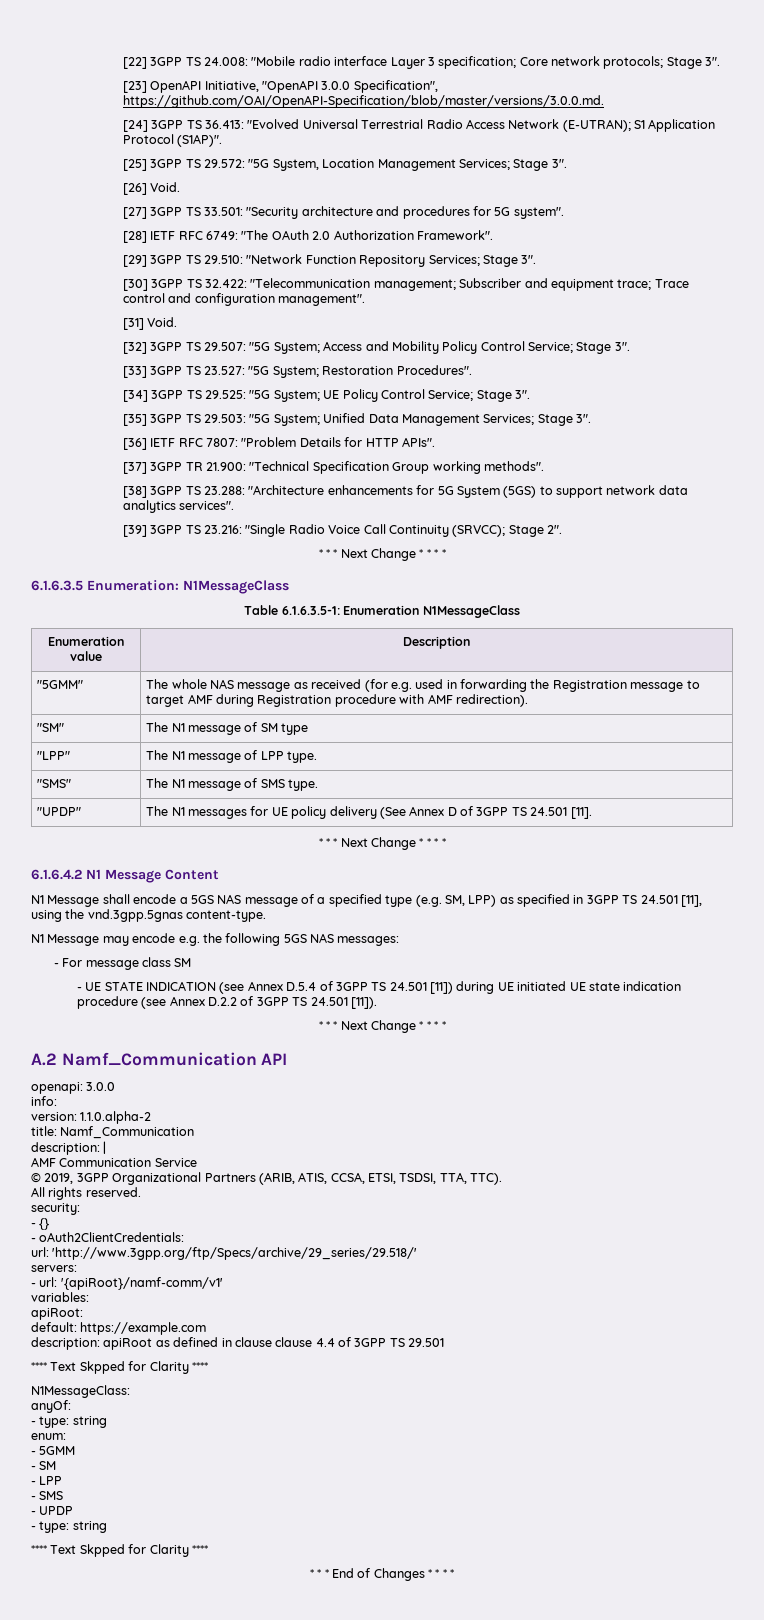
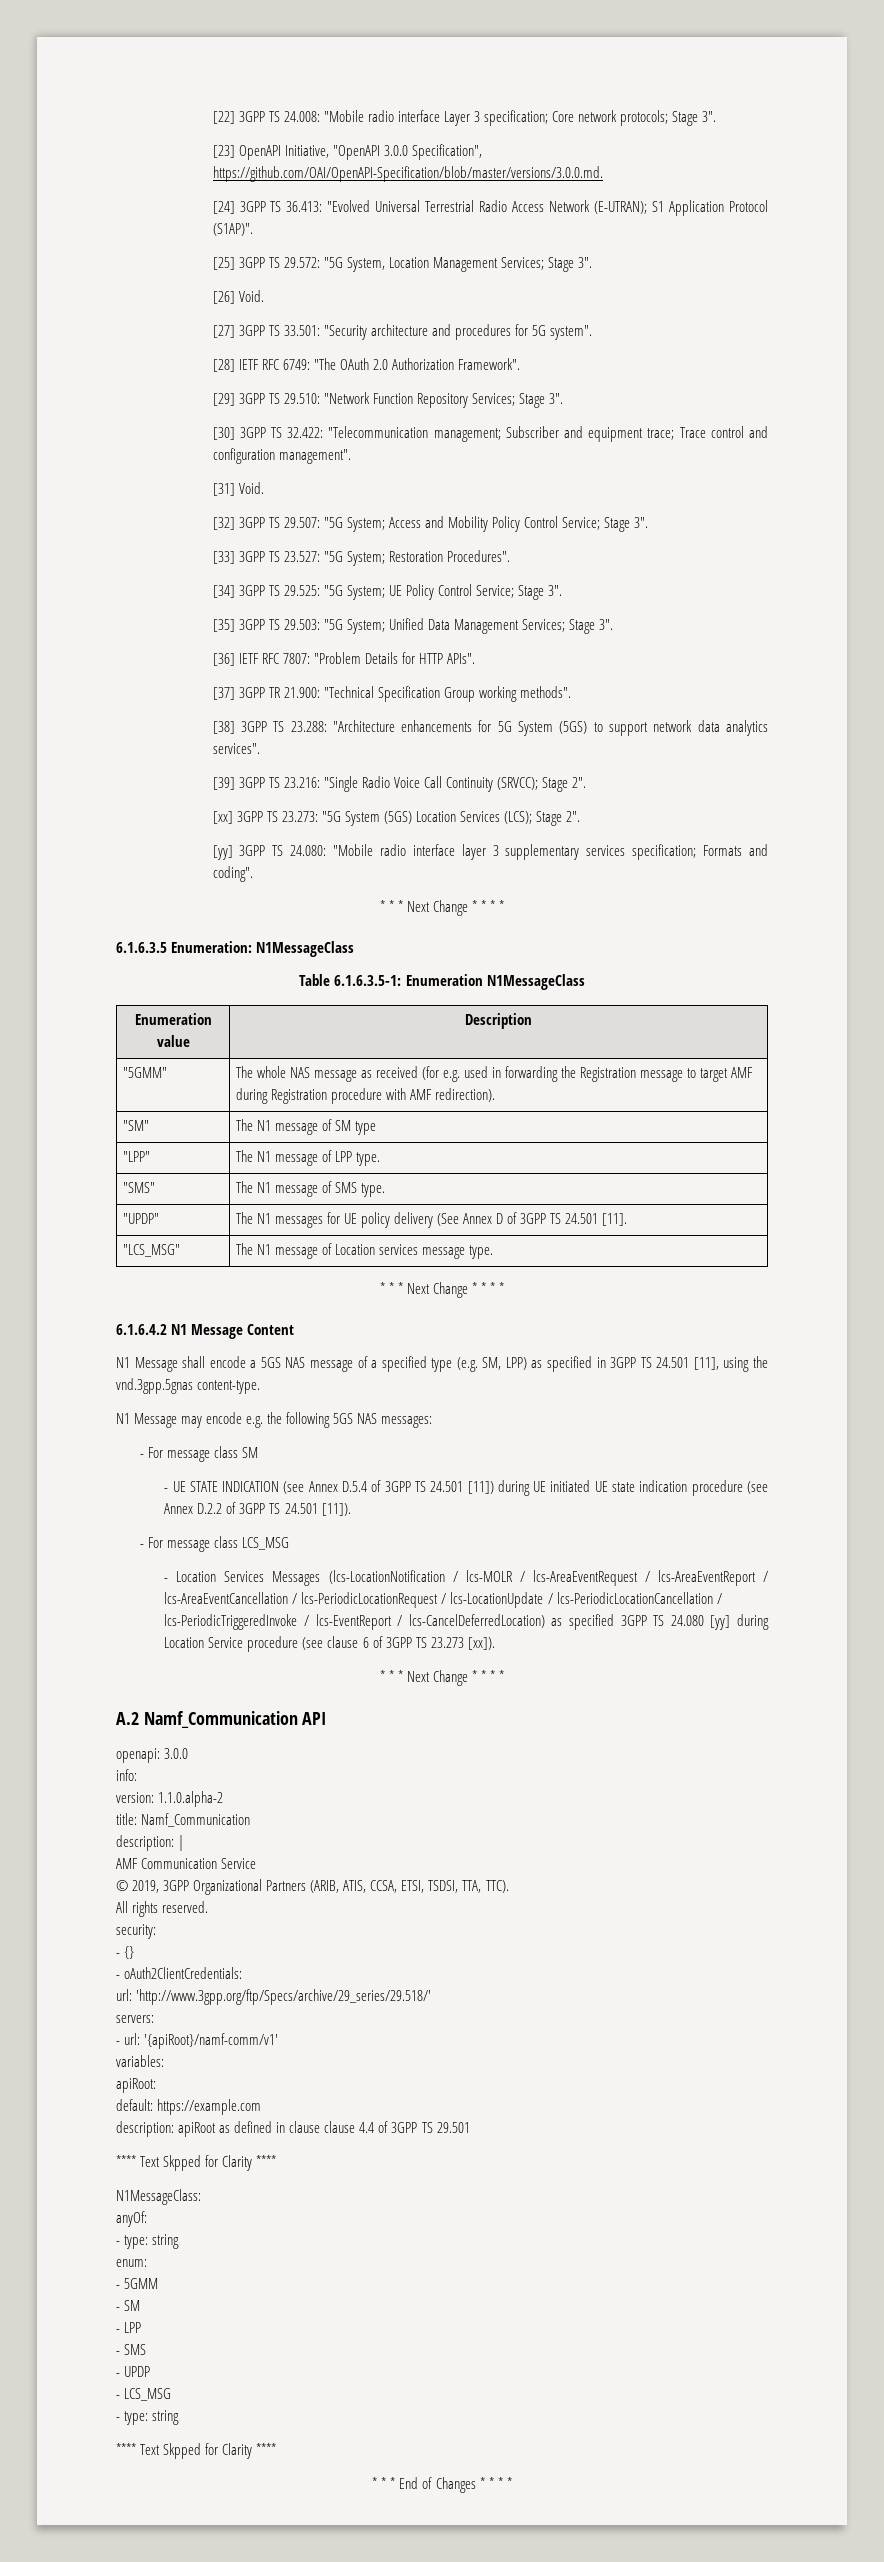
(563, 529) none -> [212,811,581,826] [212,844,768,860] [212,866,253,882] // [xx] 3GPP TS 23.273: "5G System (5GS) Location Services (LCS); Stage 2". // [yy] 3GPP TS 24.080: "Mobile radio interface layer 3 supplementary services specification; Formats and coding".
(592, 813) none -> [122,1244,180,1257] [235,1243,493,1259] // "LCS_MSG" | The N1 message of Location services message type.
(377, 1003) none -> [140,1536,290,1552] [164,1570,768,1586] [164,1592,722,1608] [164,1614,769,1630] [164,1636,495,1652] // - For message class LCS_MSG // - Location Services Messages (lcs-LocationNotification / lcs-MOLR / lcs-AreaEventRequest / lcs-AreaEventReport / lcs-AreaEventCancellation / lcs-PeriodicLocationRequest / lcs-LocationUpdate / lcs-PeriodicLocationCancellation / lcs-PeriodicTriggeredInvoke / lcs-EventReport / lcs-CancelDeferredLocation) as specified 3GPP TS 24.080 [yy] during Location Service procedure (see clause 6 of 3GPP TS 23.273 [xx]).
(74, 1510) none -> [116,2388,172,2401] // - LCS_MSG

